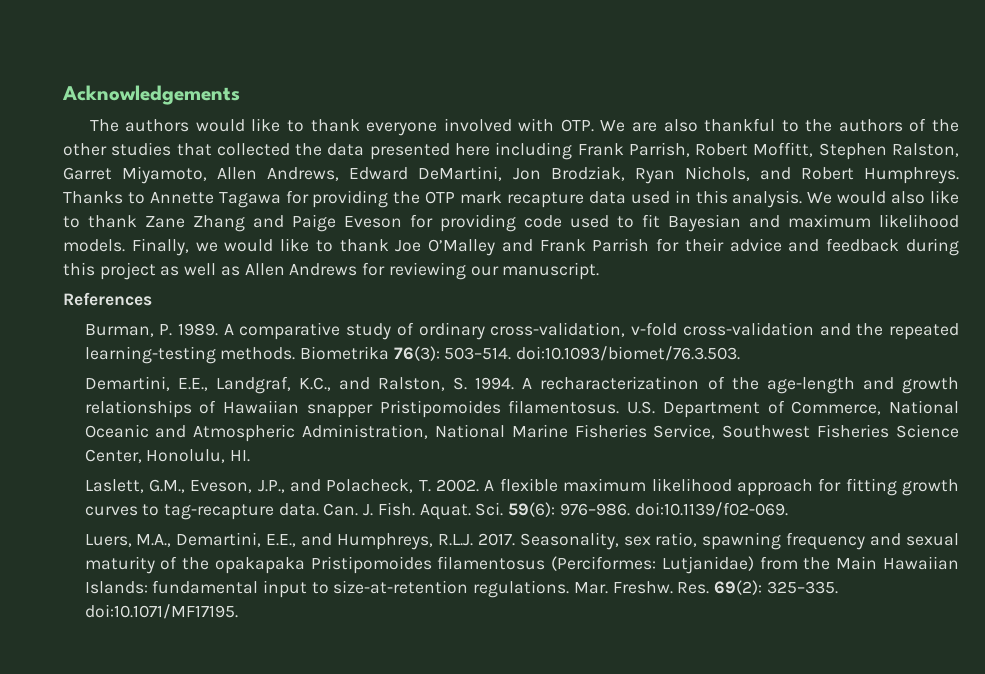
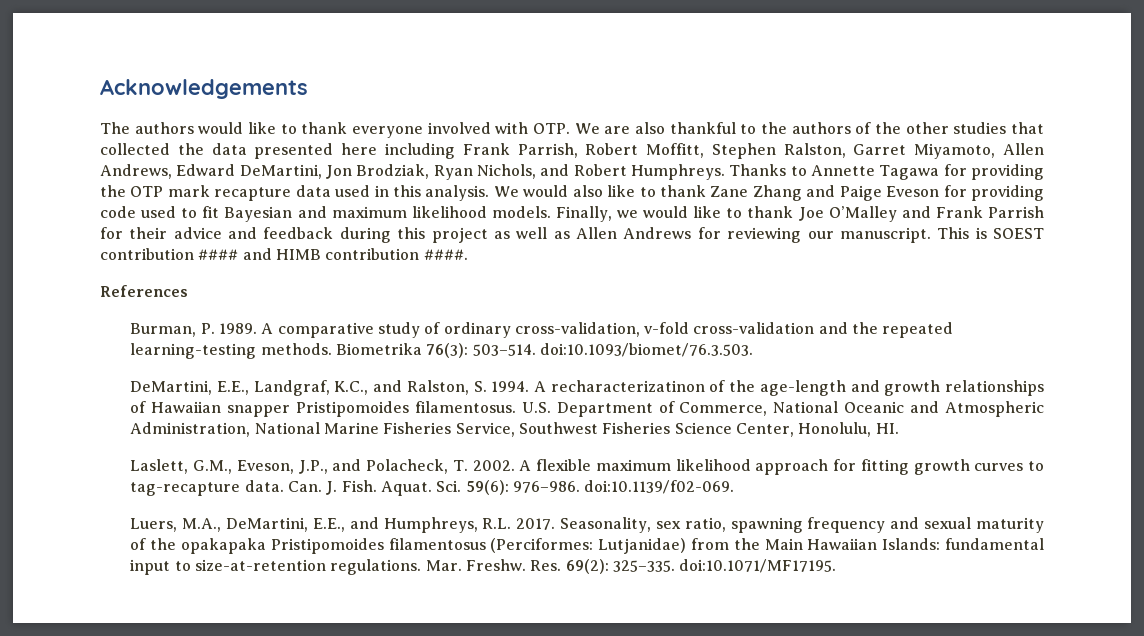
(600, 271) none -> [937,227,1044,239] [100,248,468,260] This is SOEST contribution #### and HIMB contribution ####.
[84,376,170,391] Demartini, -> [130,380,213,395] DeMartini,
[176,532,262,547] Demartini, -> [225,517,308,532] DeMartini,
[437,534,473,546] R.L.J. -> [482,518,512,529] R.L.

